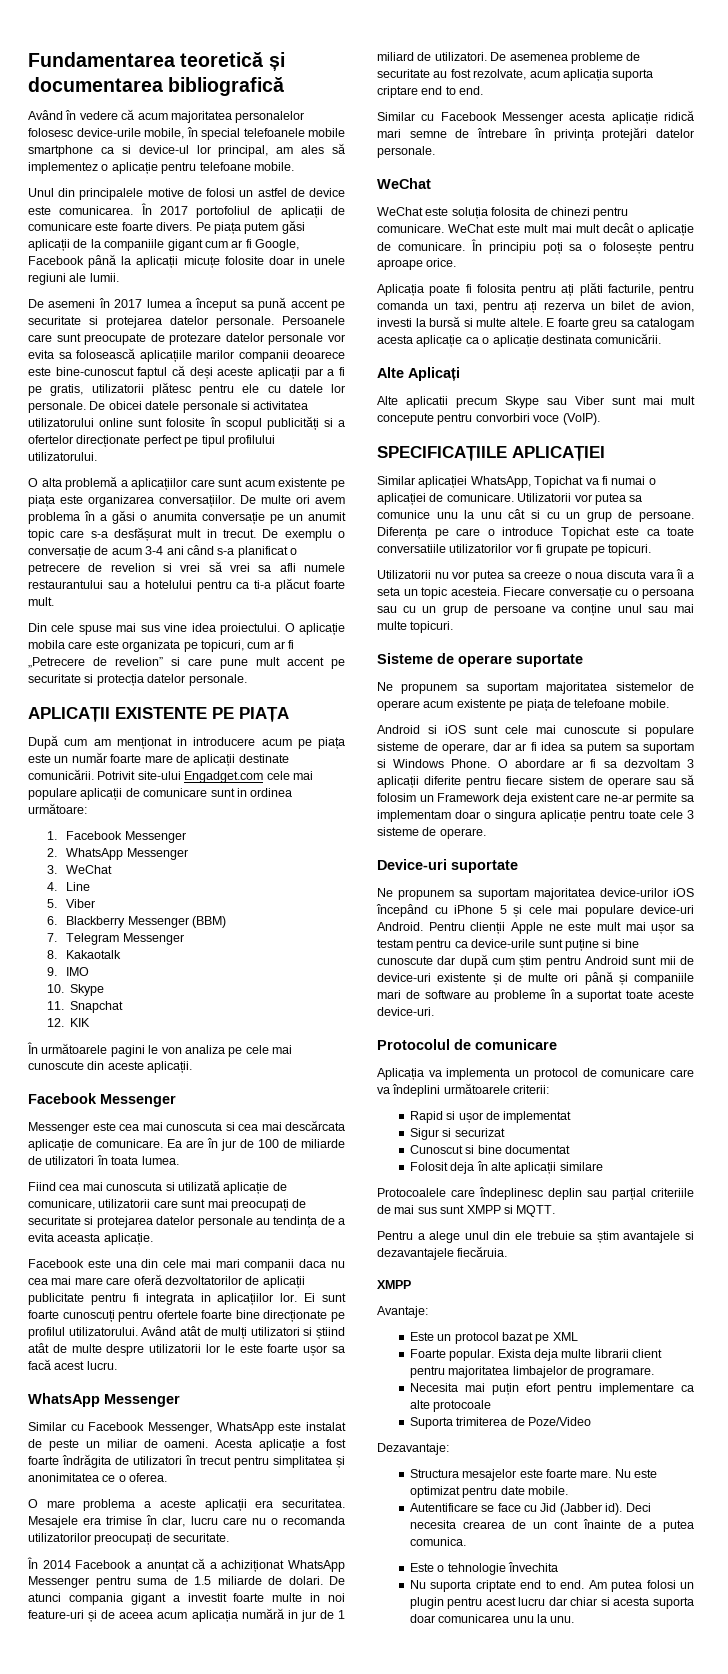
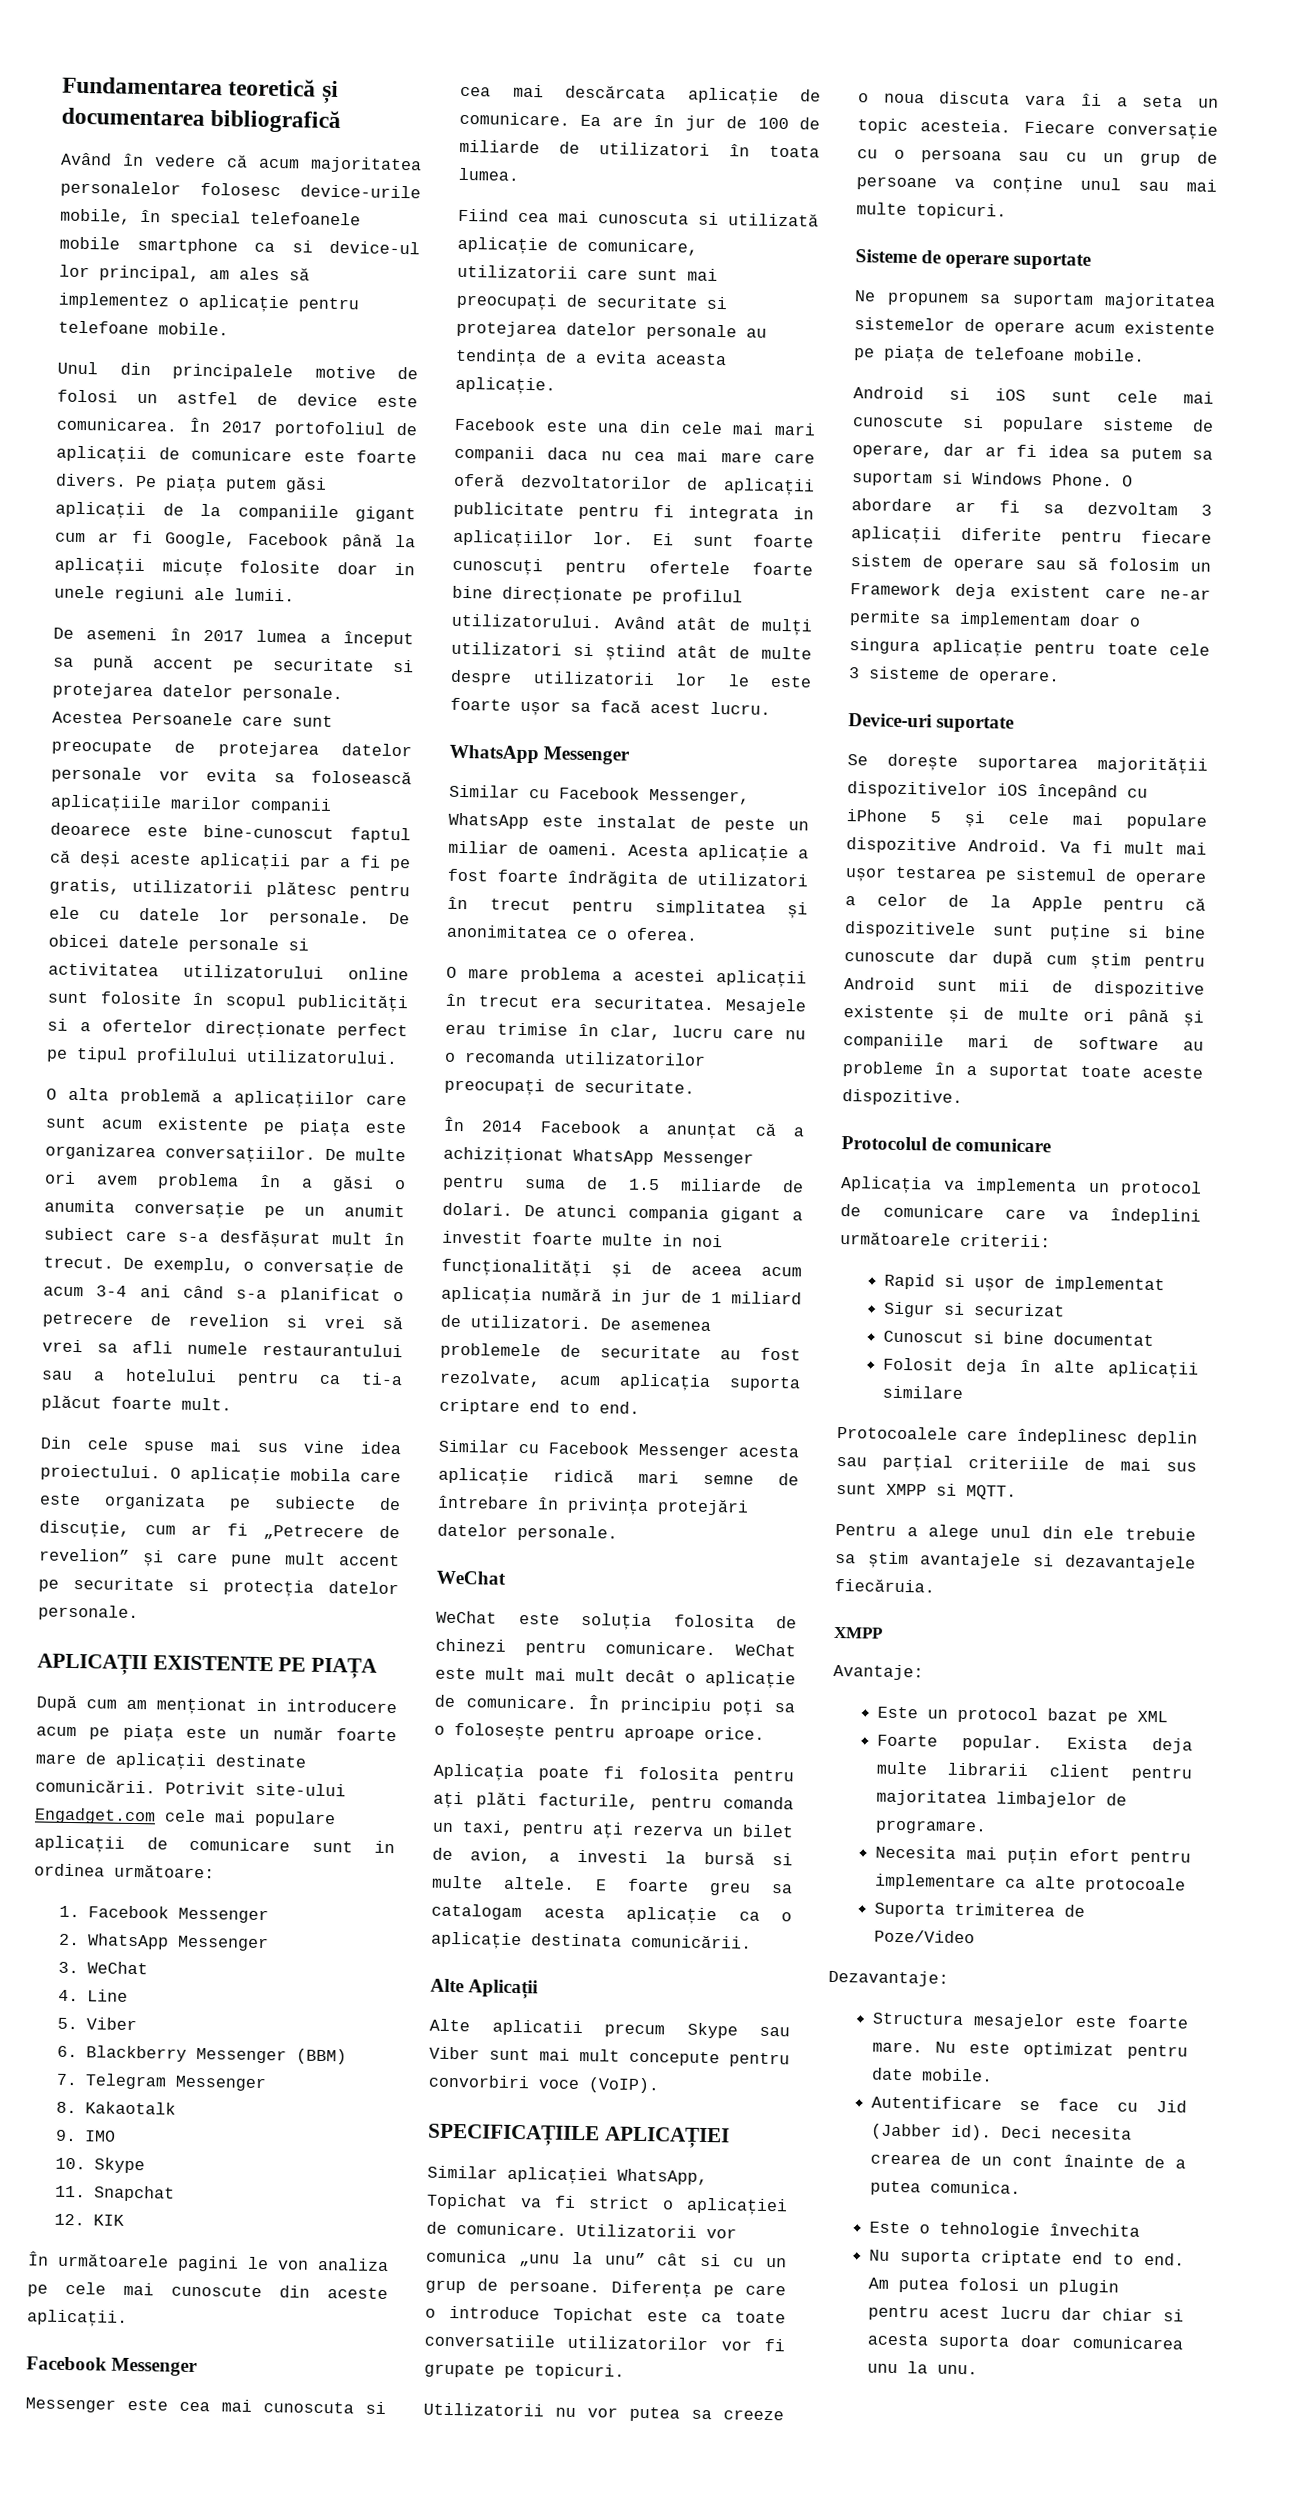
(274, 322) none -> [52,711,123,724] Acestea
[169,333,222,345] protezare -> [217,741,319,758] protejarea
[28,529,54,541] topic -> [44,1227,115,1241] subiect
[206,529,217,538] in -> [384,1232,405,1246] în
[284,529,332,541] exemplu -> [153,1257,234,1274] exemplu,
[200,640,244,652] topicuri, -> [274,1496,401,1511] [39,1520,130,1538] subiecte de discuție,
[171,657,180,666] si -> [143,1550,164,1567] și
[159,1499,247,1511] aceste aplicații -> [634,968,807,988] [445,993,540,1008] acestei aplicații în trecut
[83,1517,102,1525] era -> [445,1023,486,1035] erau
[28,1610,84,1619] feature-uri -> [441,1258,592,1278] funcționalități
[570,52,623,64] probleme -> [440,1342,541,1360] problemele
(694, 306) none -> [548,1852,560,1862] a
[408,367,460,381] Aplicați -> [468,1979,539,2000] Aplicații
[611,476,646,485] numai -> [588,2196,650,2210] strict
[594,493,643,505] [377,510,502,519] putea sa comunice unu la unu -> [426,2249,646,2267] comunica „unu la unu”
[377,888,668,900] Ne propunem sa suportam majoritatea device-urilor -> [847,753,1208,775] [847,781,988,799] Se dorește suportarea majorității dispozitivelor
[640,905,694,914] [377,922,694,934] [377,939,536,951] device-uri Android. Pentru clienții Apple ne este mult mai ușor sa testam pentru ca device-urile -> [846,837,1207,855] [845,866,1207,886] [845,893,1206,914] [844,921,976,939] dispozitive Android. Va fi mult mai ușor testarea pe sistemul de operare a celor de la Apple pentru că dispozitivele
[377,973,431,982] device-uri -> [1094,980,1205,998] dispozitive
[377,1007,434,1016] device-uri. -> [842,1089,963,1106] dispozitive.

